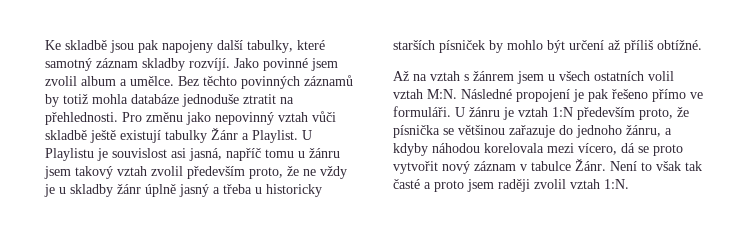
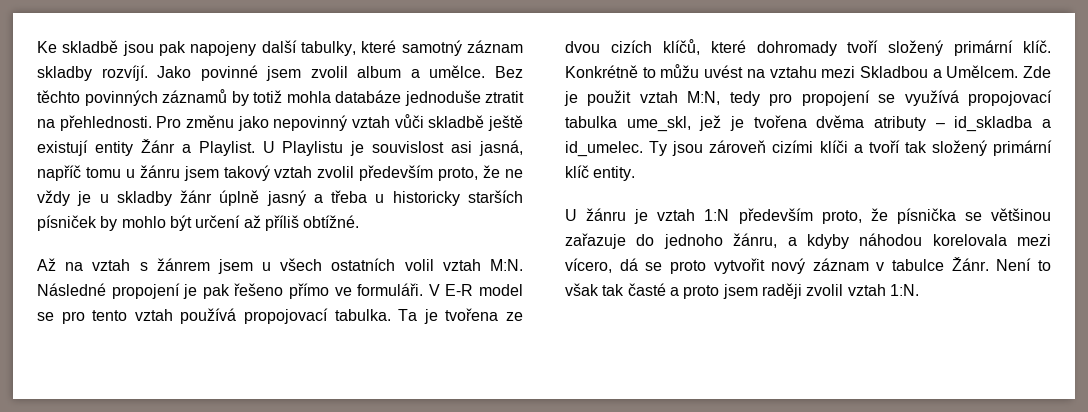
[165,130,207,143] tabulky -> [94,141,133,156] entity
(451, 111) none -> [428,284,524,296] [37,308,524,324] [565,39,1051,56] [565,64,1051,78] [564,90,1052,106] [565,115,1051,132] [565,140,1052,157] [565,165,636,181] V E-R model se pro tento vztah používá propojovací tabulka. Ta je tvořena ze dvou cizích klíčů, které dohromady tvoří složený primární klíč. Konkrétně to můžu uvést na vztahu mezi Skladbou a Umělcem. Zde je použit vztah M:N, tedy pro propojení se využívá propojovací tabulka ume_skl, jež je tvořena dvěma atributy – id_skladba a id_umelec. Ty jsou zároveň cizími klíči a tvoří tak složený primární klíč entity. //

